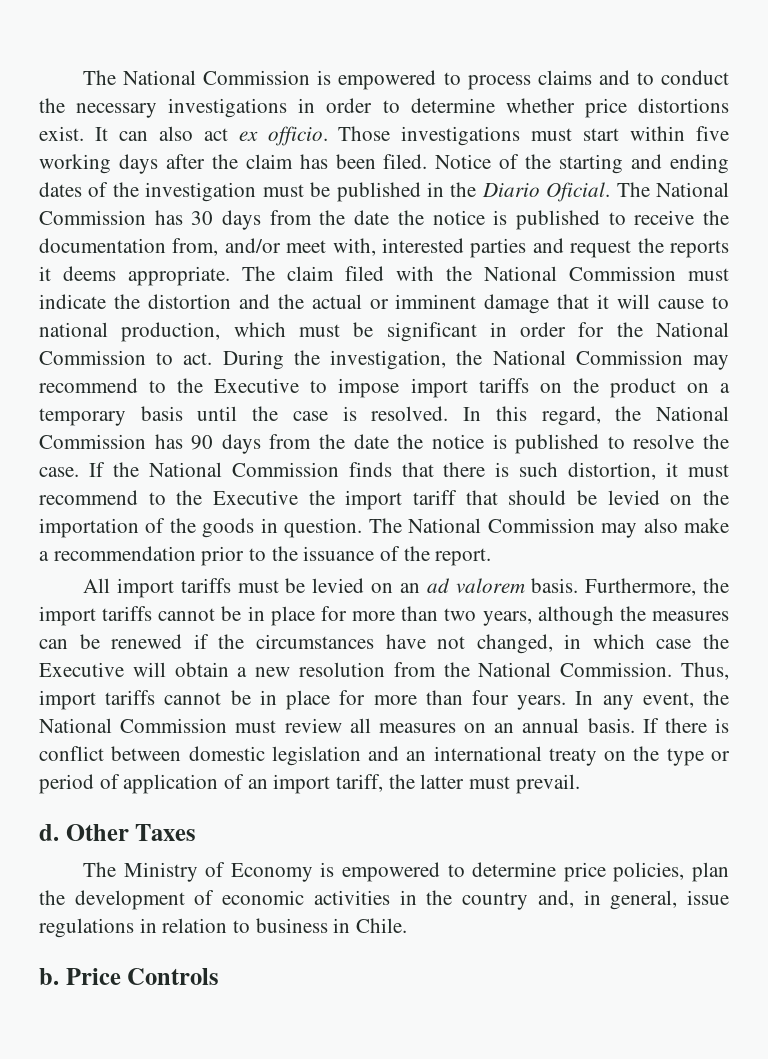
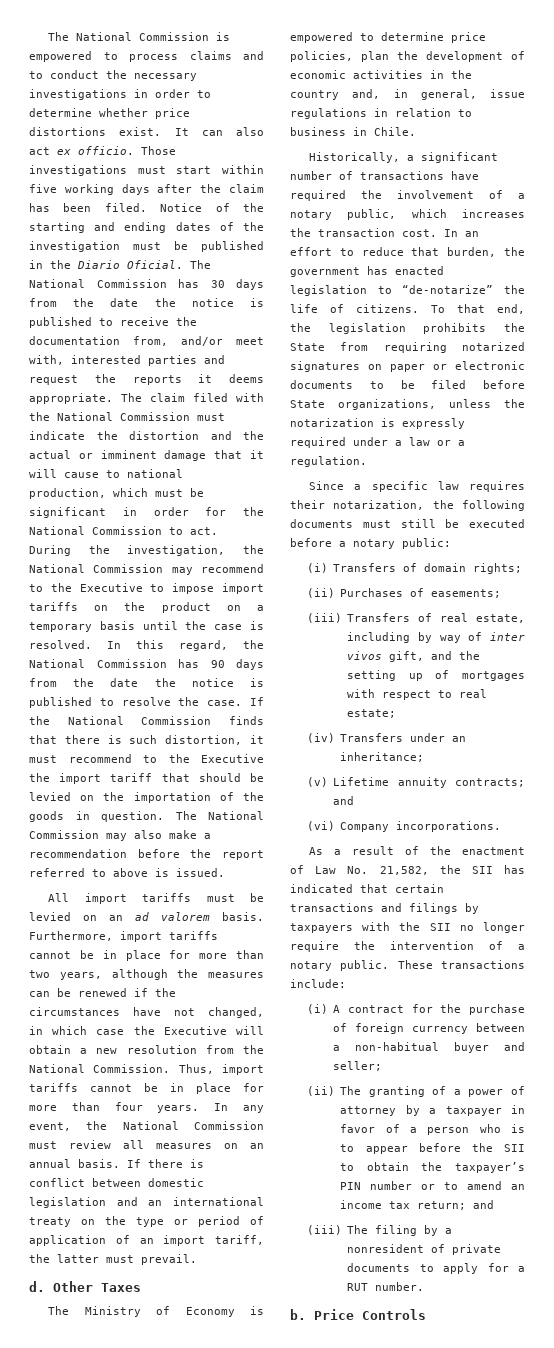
[201,546,492,566] prior to the issuance of the report. -> [137,849,264,860] [29,868,225,877] before the report referred to above is issued.
[703,578,729,593] the -> (113, 936) none
(408, 925) none -> [309,152,499,163] [290,171,479,180] [290,190,525,201] [290,209,525,220] [290,228,479,237] [290,247,525,257] [290,266,444,277] [290,285,525,296] [290,304,525,314] [290,323,525,334] [290,342,525,353] [290,361,525,372] [290,380,525,389] [290,399,525,410] [290,418,465,429] [290,437,465,448] [290,456,367,467] [309,481,525,492] [290,500,525,511] [290,519,525,528] [290,538,451,549] [306,563,523,574] [306,588,502,598] [306,613,525,623] [347,632,525,643] [347,651,481,662] [347,670,525,681] [347,689,488,700] [347,709,397,718] [306,733,467,743] [340,752,425,762] [306,777,525,788] [333,796,355,805] [306,821,502,832] [309,846,525,855] [290,865,525,875] [290,884,444,893] [290,903,479,914] [290,922,525,933] [290,941,525,952] [290,960,525,971] [290,979,346,988] [306,1004,525,1015] [333,1023,525,1034] [333,1042,525,1053] [333,1061,383,1071] [306,1086,525,1097] [340,1105,525,1116] [340,1124,525,1135] [340,1143,525,1154] [340,1162,525,1173] [340,1181,525,1190] [340,1200,495,1210] [306,1225,453,1236] [347,1244,502,1255] [347,1263,525,1274] [347,1282,425,1291] // Historically, a significant number of transactions have required the involvement of a notary public, which increases the transaction cost. In an effort to reduce that burden, the government has enacted legislation to “de-notarize” the life of citizens. To that end, the legislation prohibits the State from requiring notarized signatures on paper or electronic documents to be filed before State organizations, unless the notarization is expressly required under a law or a regulation. // Since a specific law requires their notarization, the following documents must still be executed before a notary public: // (i) Transfers of domain rights; // (ii) Purchases of easements; // (iii) Transfers of real estate, including by way of inter vivos gift, and the setting up of mortgages with respect to real estate; // (iv) Transfers under an inheritance; // (v) Lifetime annuity contracts; and // (vi) Company incorporations. // As a result of the enactment of Law No. 21,582, the SII has indicated that certain transactions and filings by taxpayers with the SII no longer require the intervention of a notary public. These transactions include: // (i) A contract for the purchase of foreign currency between a non-habitual buyer and seller; // (ii) The granting of a power of attorney by a taxpayer in favor of a person who is to appear before the SII to obtain the taxpayer’s PIN number or to amend an income tax return; and // (iii) The filing by a nonresident of private documents to apply for a RUT number.

